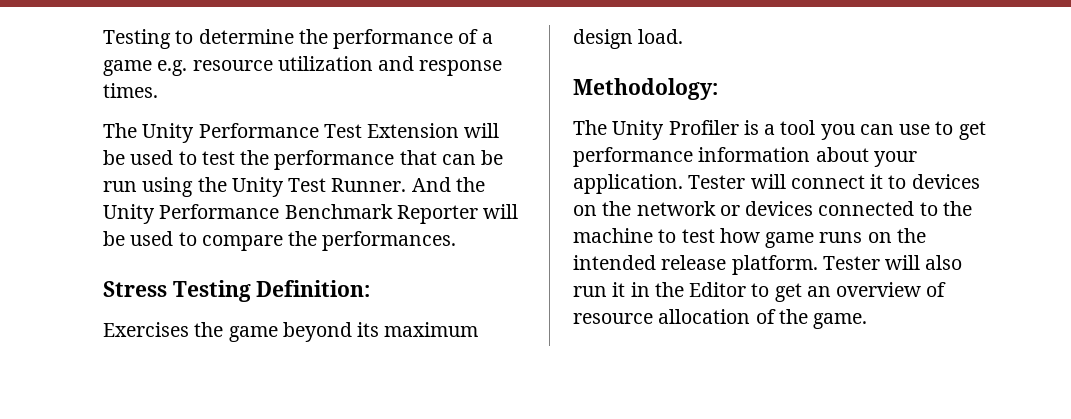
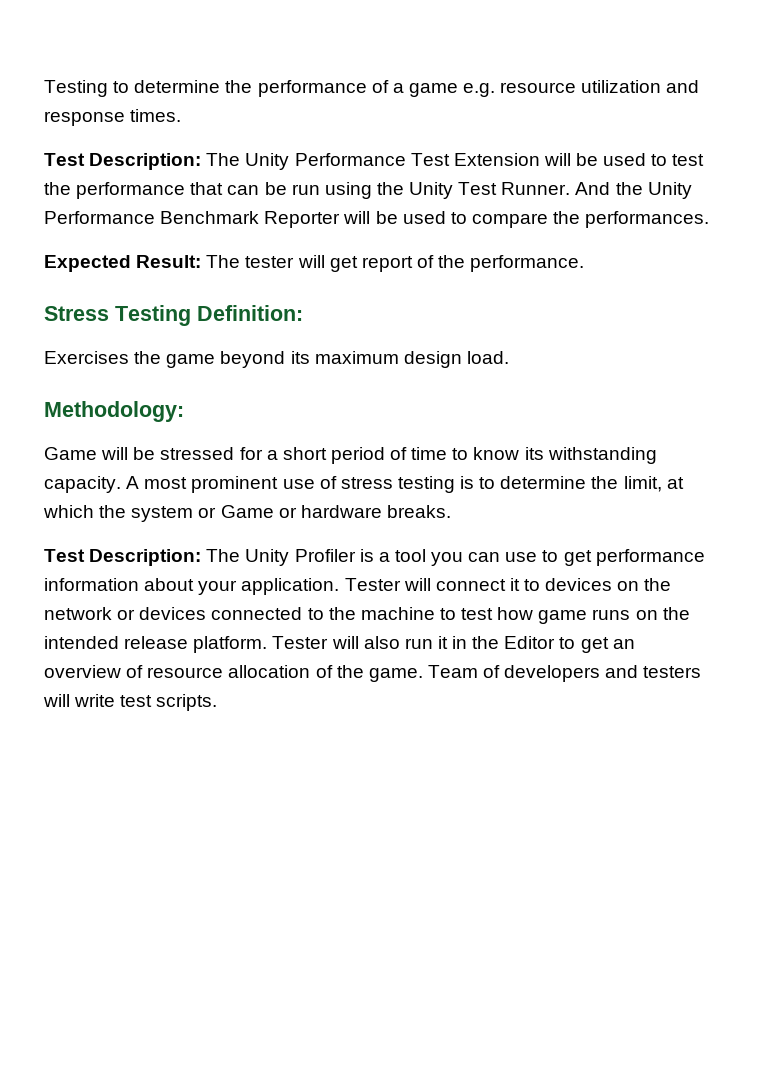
(158, 90) none -> [44,153,202,170] Test Description:
(457, 241) none -> [44,255,585,272] // Expected Result: The tester will get report of the performance.
(718, 89) none -> [44,447,657,464] [44,476,684,493] [43,505,451,522] [44,549,202,566] Game will be stressed for a short period of time to know its withstanding capacity. A most prominent use of stress testing is to determine the limit, at which the system or Game or hardware breaks. // Test Description:
(868, 321) none -> [427,665,702,682] [43,694,218,711] Team of developers and testers will write test scripts.

